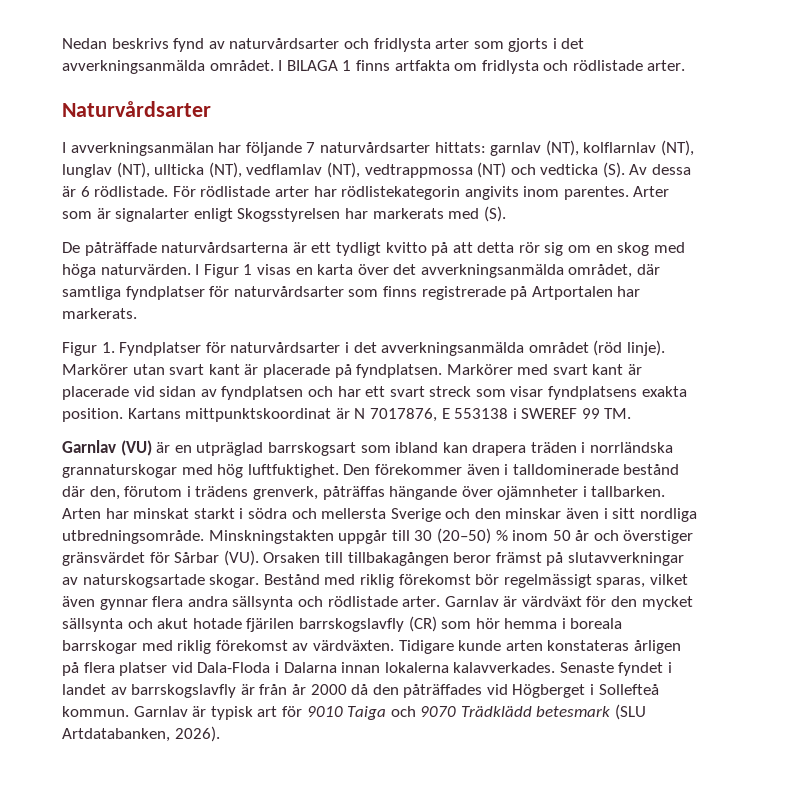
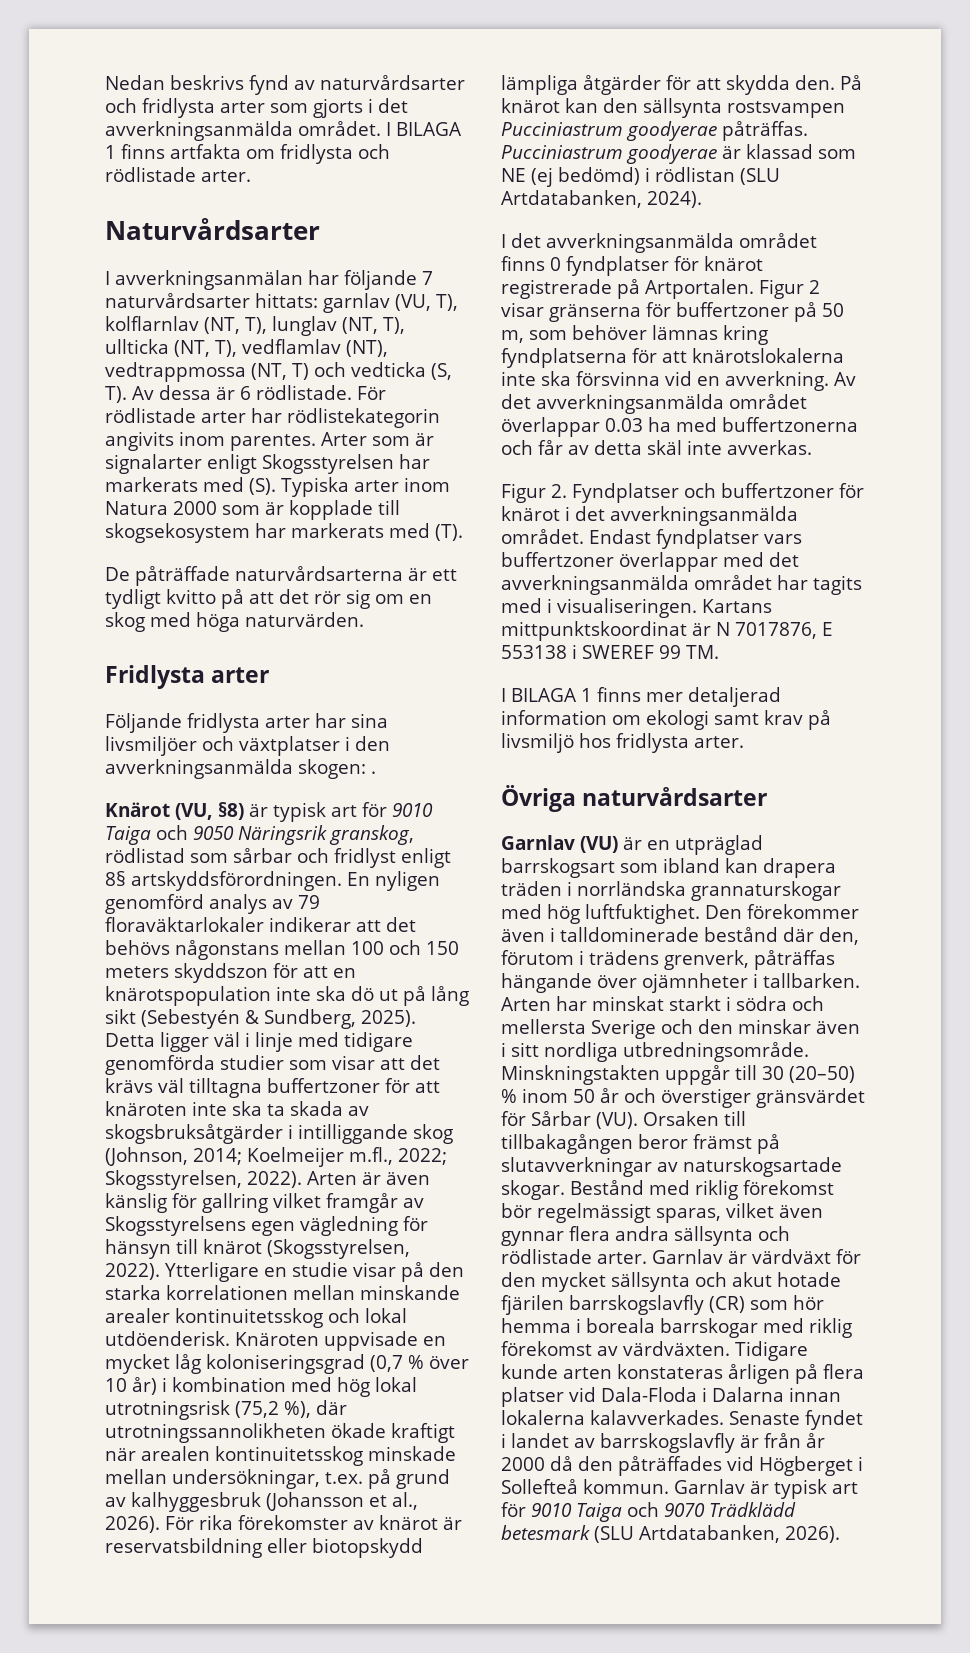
[545,140,694,156] [62,162,625,178] (NT), kolflarnlav (NT), lunglav (NT), ullticka (NT), vedflamlav (NT), vedtrappmossa (NT) och vedticka (S). -> [395,294,458,311] [105,316,405,336] [105,339,388,357] [105,362,452,382] [105,386,127,403] (VU, T), kolflarnlav (NT, T), lunglav (NT, T), ullticka (NT, T), vedflamlav (NT), vedtrappmossa (NT, T) och vedticka (S, T).
(506, 214) none -> [281,477,450,497] [105,500,400,520] [105,523,463,543] Typiska arter inom Natura 2000 som är kopplade till skogsekosystem har markerats med (T).
[477,242,515,253] detta -> [279,589,309,604] det
[195,264,661,278] [62,286,641,300] [62,308,137,319] [62,340,665,356] [62,364,643,378] [62,386,687,400] [62,408,123,422] I Figur 1 visas en karta över det avverkningsanmälda området, där samtliga fyndplatser för naturvårdsarter som finns registrerade på Artportalen har markerats. // Figur 1. Fyndplatser för naturvårdsarter i det avverkningsanmälda området (röd linje). Markörer utan svart kant är placerade på fyndplatsen. Markörer med svart kant är placerade vid sidan av fyndplatsen och har ett svart streck som visar fyndplatsens exakta position. -> [105,665,270,689] [105,713,388,733] [105,736,390,756] [105,759,376,779] [105,802,433,822] [105,825,414,845] [105,848,451,868] [105,871,440,891] [105,894,320,914] [105,917,416,932] [105,940,459,960] [105,963,356,983] [105,986,469,1006] [105,1009,416,1029] [105,1032,413,1052] [105,1055,440,1075] [105,1078,440,1098] [105,1101,369,1116] [105,1124,453,1144] [105,1147,448,1167] [105,1170,430,1190] [105,1193,424,1213] [105,1216,428,1236] [105,1239,410,1259] [105,1262,464,1282] [105,1285,460,1300] [105,1308,407,1328] [105,1331,446,1351] [105,1354,469,1374] [105,1377,417,1397] [105,1400,347,1420] [105,1423,455,1443] [105,1446,456,1466] [105,1469,450,1489] [105,1492,419,1512] [105,1515,462,1533] [105,1538,423,1558] [501,75,862,95] [501,98,845,118] [501,121,808,141] [501,144,856,164] [501,167,780,187] [501,190,702,208] [501,233,817,253] [501,256,763,276] [501,279,820,299] [501,302,844,322] [501,325,768,345] [501,348,844,368] [501,371,856,391] [501,394,807,414] [501,417,858,437] [501,440,812,455] [501,483,864,503] [501,506,798,526] [501,529,802,549] [501,552,799,572] [501,575,862,595] [501,598,697,618] // Fridlysta arter // Följande fridlysta arter har sina livsmiljöer och växtplatser i den avverkningsanmälda skogen: . // Knärot (VU, §8) är typisk art för 9010 Taiga och 9050 Näringsrik granskog, rödlistad som sårbar och fridlyst enligt 8§ artskyddsförordningen. En nyligen genomförd analys av 79 floraväktarlokaler indikerar att det behövs någonstans mellan 100 och 150 meters skyddszon för att en knärotspopulation inte ska dö ut på lång sikt (Sebestyén & Sundberg, 2025). Detta ligger väl i linje med tidigare genomförda studier som visar att det krävs väl tilltagna buffertzoner för att knäroten inte ska ta skada av skogsbruksåtgärder i intilliggande skog (Johnson, 2014; Koelmeijer m.fl., 2022; Skogsstyrelsen, 2022). Arten är även känslig för gallring vilket framgår av Skogsstyrelsens egen vägledning för hänsyn till knärot (Skogsstyrelsen, 2022). Ytterligare en studie visar på den starka korrelationen mellan minskande arealer kontinuitetsskog och lokal utdöenderisk. Knäroten uppvisade en mycket låg koloniseringsgrad (0,7 % över 10 år) i kombination med hög lokal utrotningsrisk (75,2 %), där utrotningssannolikheten ökade kraftigt när arealen kontinuitetsskog minskade mellan undersökningar, t.ex. på grund av kalhyggesbruk (Johansson et al., 2026). För rika förekomster av knärot är reservatsbildning eller biotopskydd lämpliga åtgärder för att skydda den. På knärot kan den sällsynta rostsvampen Pucciniastrum goodyerae påträffas. Pucciniastrum goodyerae är klassad som NE (ej bedömd) i rödlistan (SLU Artdatabanken, 2024). // I det avverkningsanmälda området finns 0 fyndplatser för knärot registrerade på Artportalen. Figur 2 visar gränserna för buffertzoner på 50 m, som behöver lämnas kring fyndplatserna för att knärotslokalerna inte ska försvinna vid en avverkning. Av det avverkningsanmälda området överlappar 0.03 ha med buffertzonerna och får av detta skäl inte avverkas. // Figur 2. Fyndplatser och buffertzoner för knärot i det avverkningsanmälda området. Endast fyndplatser vars buffertzoner överlappar med det avverkningsanmälda området har tagits med i visualiseringen.
(632, 413) none -> [501,687,781,707] [501,710,831,730] [501,733,744,753] [501,784,768,812] // I BILAGA 1 finns mer detaljerad information om ekologi samt krav på livsmiljö hos fridlysta arter. // Övriga naturvårdsarter

